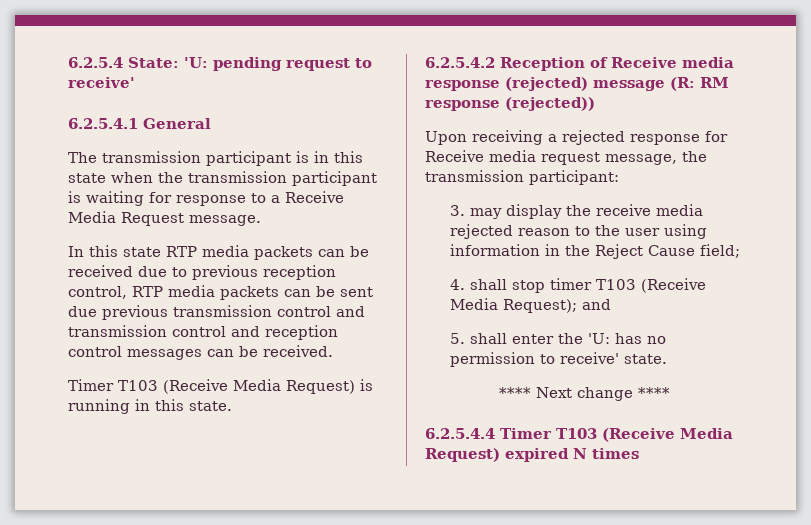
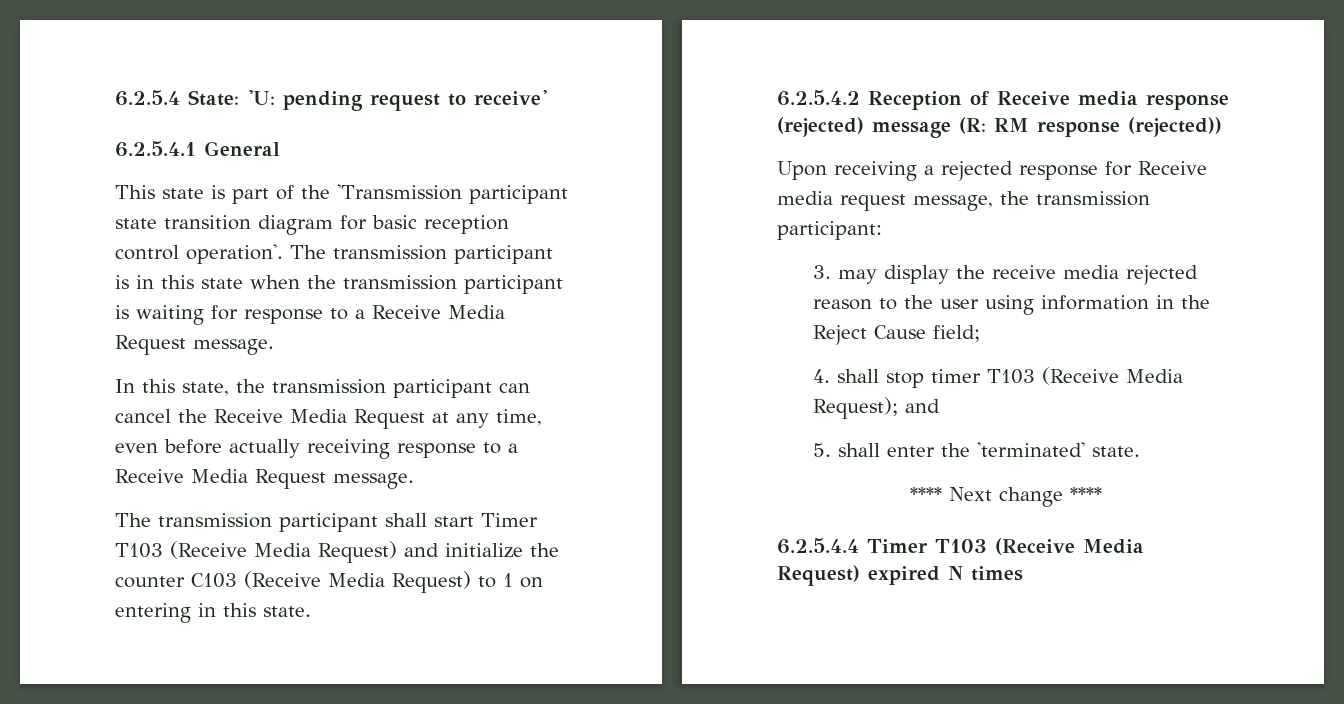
(211, 123) none -> [115,184,568,204] [115,215,509,235] [115,244,283,264] This state is part of the 'Transmission participant state transition diagram for basic reception control operation'.
[123,245,369,260] [68,265,336,280] [68,285,373,300] [68,305,365,320] [68,325,338,340] [68,345,333,360] [68,379,373,394] [68,399,130,414] state RTP media packets can be received due to previous reception control, RTP media packets can be sent due previous transmission control and transmission control and reception control messages can be received. // Timer T103 (Receive Media Request) is running -> [182,379,530,398] [115,409,542,429] [115,439,518,459] [115,469,414,489] [115,513,538,532] [115,541,559,563] [115,571,543,593] [115,603,191,623] state, the transmission participant can cancel the Receive Media Request at any time, even before actually receiving response to a Receive Media Request message. // The transmission participant shall start Timer T103 (Receive Media Request) and initialize the counter C103 (Receive Media Request) to 1 on entering
[587,333,666,344] [449,352,619,367] 'U: has no permission to receive' -> [976,442,1085,457] 'terminated'

